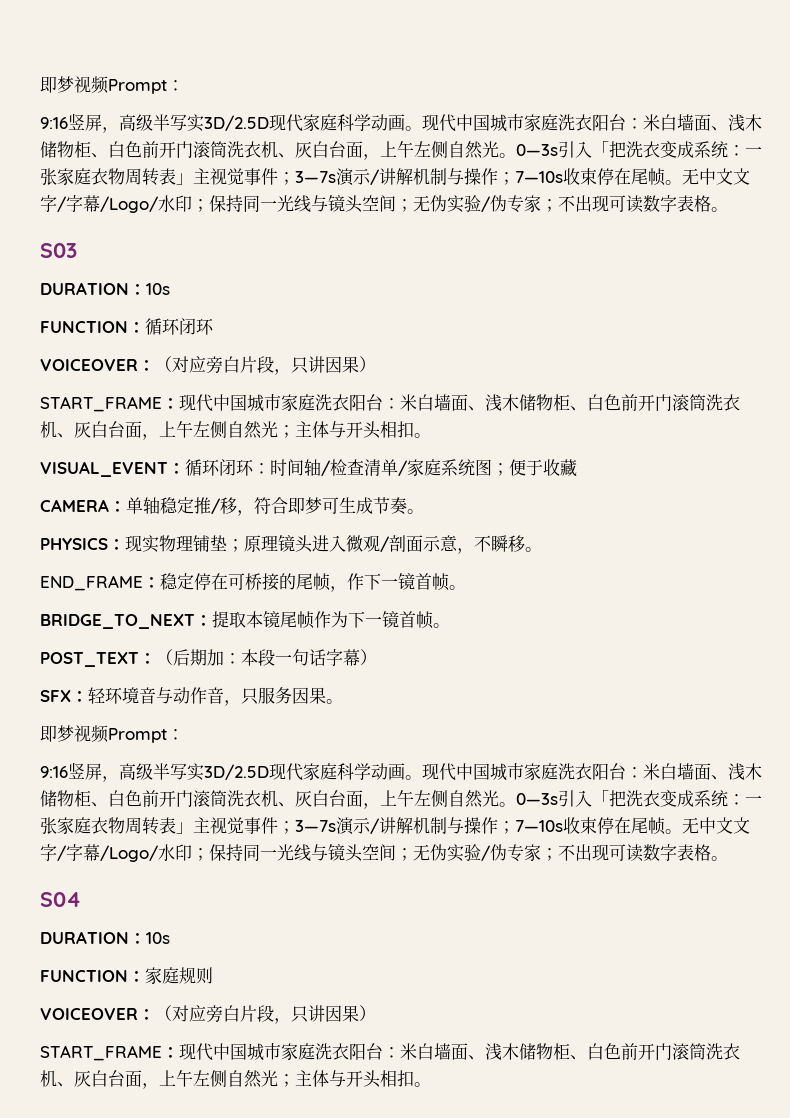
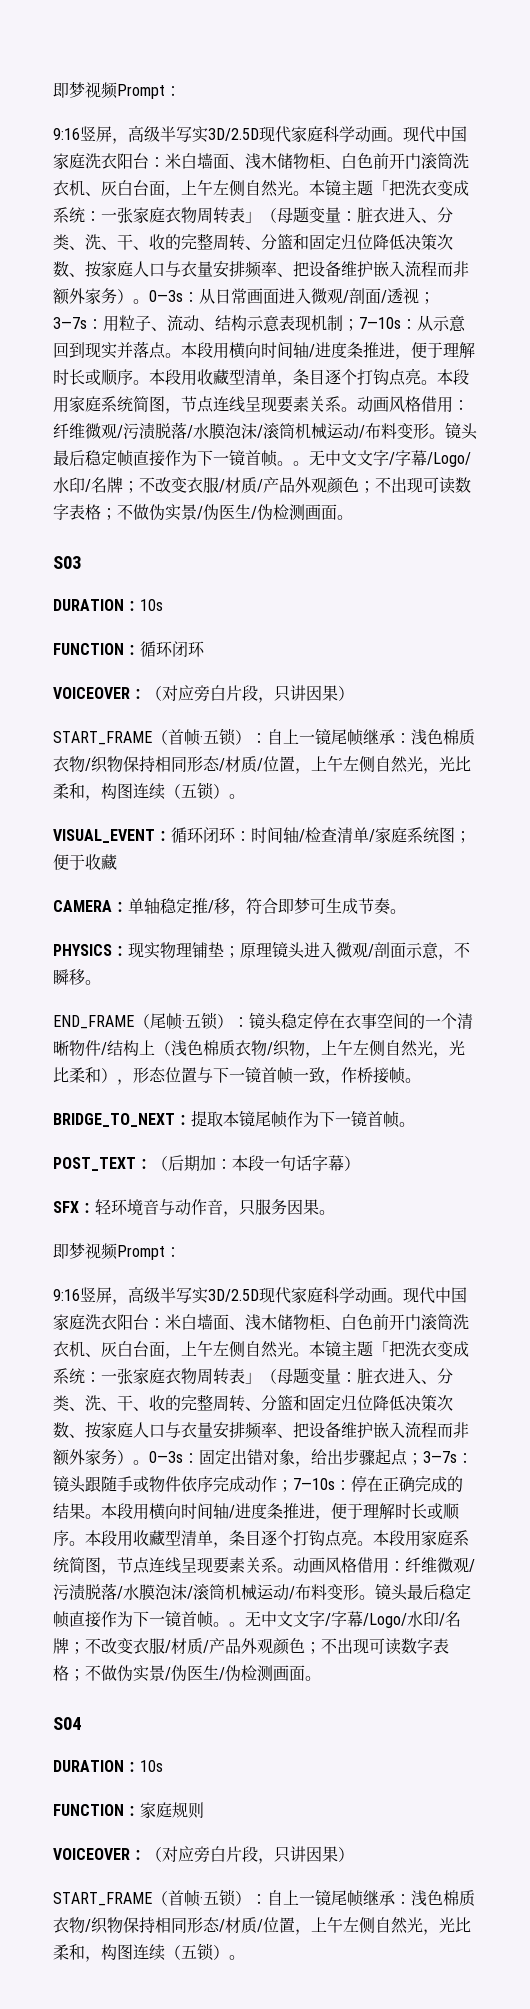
[490,114,524,132] 城市 -> (467, 134) none
[516,141,592,158] 0—3s引入 -> [309,179,373,196] 本镜主题
[193,168,750,186] [40,194,711,213] 主视觉事件；3—7s演示/讲解机制与操作；7—10s收束停在尾帧。无中文文字/字幕/Logo/水印；保持同一光线与镜头空间；无伪实验/伪专家；不出现可读数字表格 -> [261,207,453,223] [53,233,453,251] [53,261,469,278] [53,288,435,305] [53,315,466,332] [53,341,475,360] [53,368,469,387] [53,396,469,414] [53,422,478,440] [53,449,471,467] [53,477,471,494] [53,504,337,521] （母题变量：脏衣进入、分类、洗、干、收的完整周转、分篮和固定归位降低决策次数、按家庭人口与衣量安排频率、把设备维护嵌入流程而非额外家务）。0—3s：从日常画面进入微观/剖面/透视；3—7s：用粒子、流动、结构示意表现机制；7—10s：从示意回到现实并落点。本段用横向时间轴/进度条推进，便于理解时长或顺序。本段用收藏型清单，条目逐个打钩点亮。本段用家庭系统简图，节点连线呈现要素关系。动画风格借用：纤维微观/污渍脱落/水膜泡沫/滚筒机械运动/布料变形。镜头最后稳定帧直接作为下一镜首帧。。无中文文字/字幕/Logo/水印/名牌；不改变衣服/材质/产品外观颜色；不出现可读数字表格；不做伪实景/伪医生/伪检测画面
[162,394,740,412] [40,421,414,440] ：现代中国城市家庭洗衣阳台：米白墙面、浅木储物柜、白色前开门滚筒洗衣机、灰白台面，上午左侧自然光；主体与开头相扣 -> [152,728,475,746] [53,756,471,774] [53,782,229,801] （首帧·五锁）：自上一镜尾帧继承：浅色棉质衣物/织物保持相同形态/材质/位置，上午左侧自然光，光比柔和，构图连续（五锁）
[143,572,432,592] ：稳定停在可桥接的尾帧，作下一镜首 -> [134,1012,473,1030] [53,1040,465,1058] [53,1066,389,1085] （尾帧·五锁）：镜头稳定停在衣事空间的一个清晰物件/结构上（浅色棉质衣物/织物，上午左侧自然光，光比柔和），形态位置与下一镜首帧一致，作桥接
[490,763,524,781] 城市 -> (467, 1295) none
[516,790,592,807] 0—3s引入 -> [309,1340,373,1357] 本镜主题
[193,817,750,835] [40,843,711,862] 主视觉事件；3—7s演示/讲解机制与操作；7—10s收束停在尾帧。无中文文字/字幕/Logo/水印；保持同一光线与镜头空间；无伪实验/伪专家；不出现可读数字表格 -> [261,1368,453,1384] [53,1394,453,1412] [53,1422,469,1439] [53,1449,473,1467] [53,1475,463,1493] [53,1503,460,1521] [53,1529,469,1548] [53,1557,475,1575] [53,1583,471,1601] [53,1610,461,1628] [53,1638,449,1655] [53,1665,305,1682] （母题变量：脏衣进入、分类、洗、干、收的完整周转、分篮和固定归位降低决策次数、按家庭人口与衣量安排频率、把设备维护嵌入流程而非额外家务）。0—3s：固定出错对象，给出步骤起点；3—7s：镜头跟随手或物件依序完成动作；7—10s：停在正确完成的结果。本段用横向时间轴/进度条推进，便于理解时长或顺序。本段用收藏型清单，条目逐个打钩点亮。本段用家庭系统简图，节点连线呈现要素关系。动画风格借用：纤维微观/污渍脱落/水膜泡沫/滚筒机械运动/布料变形。镜头最后稳定帧直接作为下一镜首帧。。无中文文字/字幕/Logo/水印/名牌；不改变衣服/材质/产品外观颜色；不出现可读数字表格；不做伪实景/伪医生/伪检测画面
[162,1043,740,1061] [40,1070,414,1089] ：现代中国城市家庭洗衣阳台：米白墙面、浅木储物柜、白色前开门滚筒洗衣机、灰白台面，上午左侧自然光；主体与开头相扣 -> [152,1889,475,1907] [53,1917,471,1935] [53,1943,229,1962] （首帧·五锁）：自上一镜尾帧继承：浅色棉质衣物/织物保持相同形态/材质/位置，上午左侧自然光，光比柔和，构图连续（五锁）

